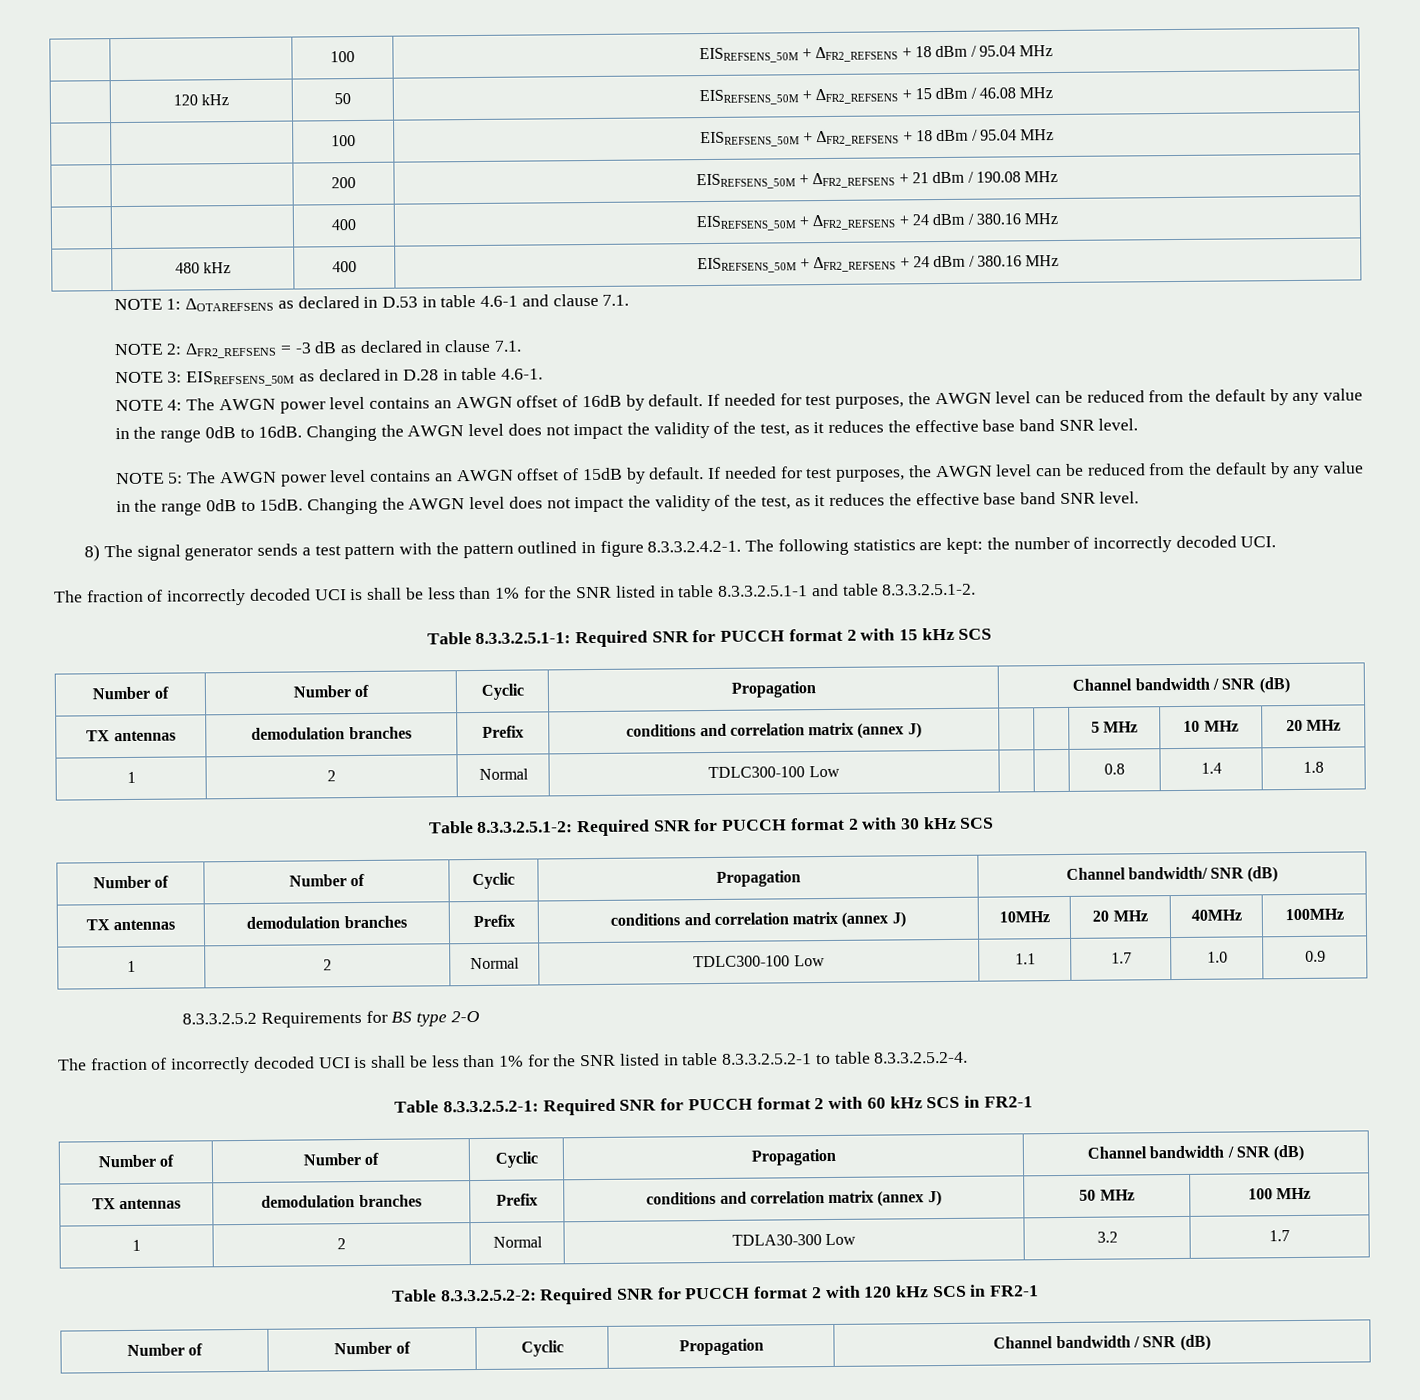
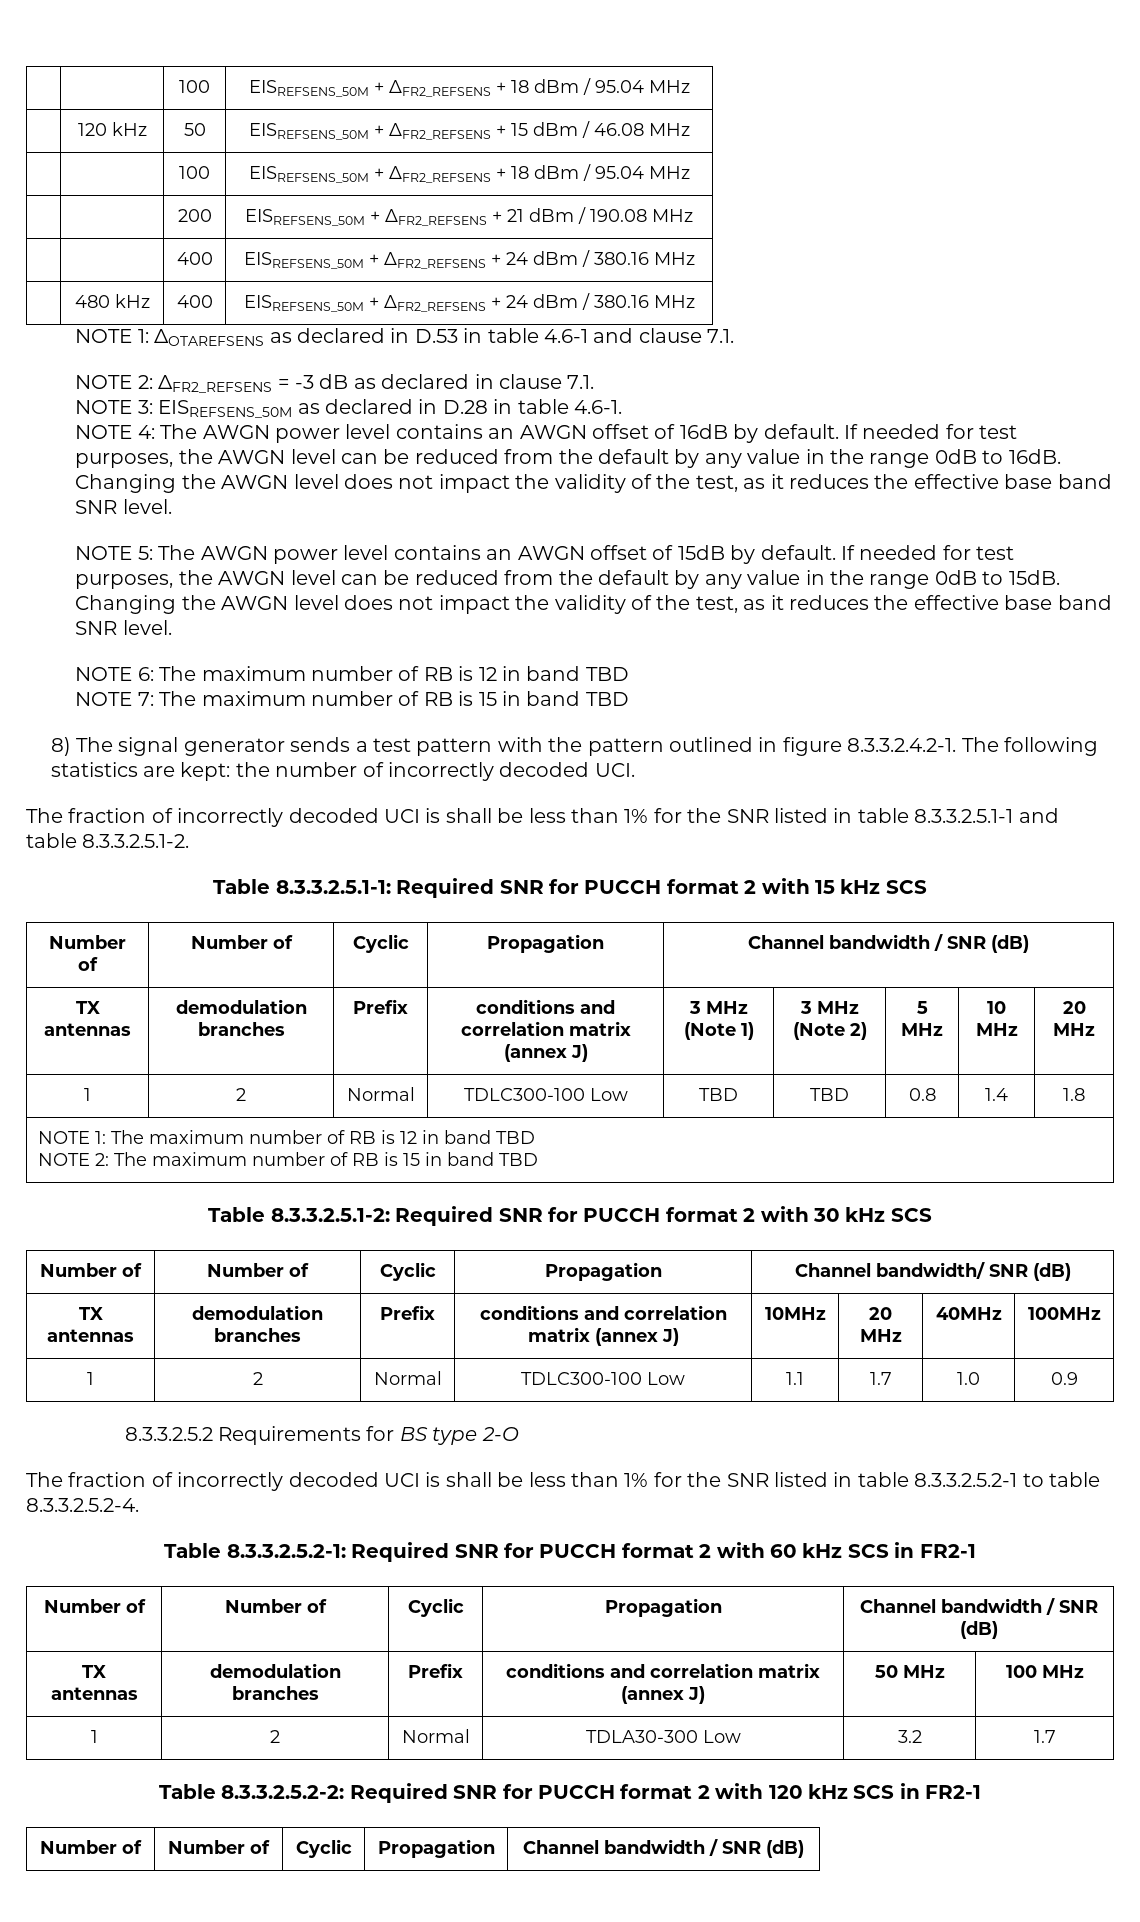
(1140, 497) none -> [75,666,629,681] [75,691,629,706] // NOTE 6: The maximum number of RB is 12 in band TBD // NOTE 7: The maximum number of RB is 15 in band TBD
(922, 730) | -> [688,1001,748,1014] [683,1022,754,1040] [799,1001,859,1014] [792,1022,867,1040] 3 MHz (Note 1) | 3 MHz (Note 2)
(840, 771) | -> [699,1088,738,1101] [810,1088,849,1101] TBD | TBD
(1324, 767) none -> [38,1130,536,1144] [38,1152,539,1166] // NOTE 1: The maximum number of RB is 12 in band TBD // NOTE 2: The maximum number of RB is 15 in band TBD

